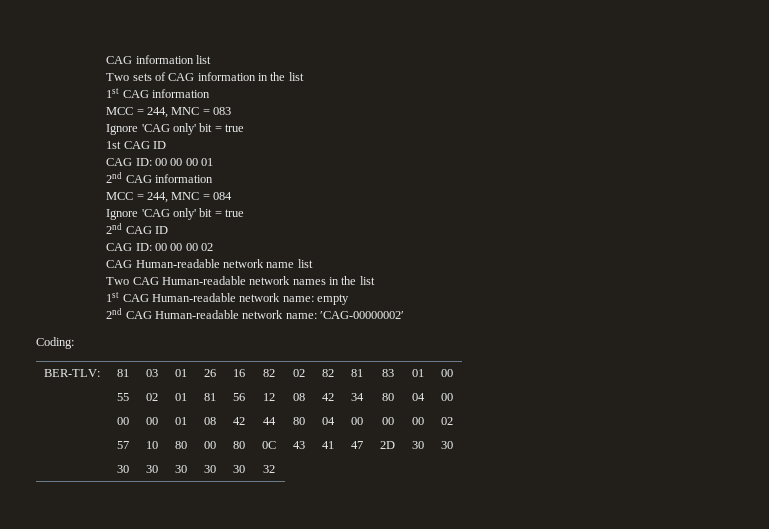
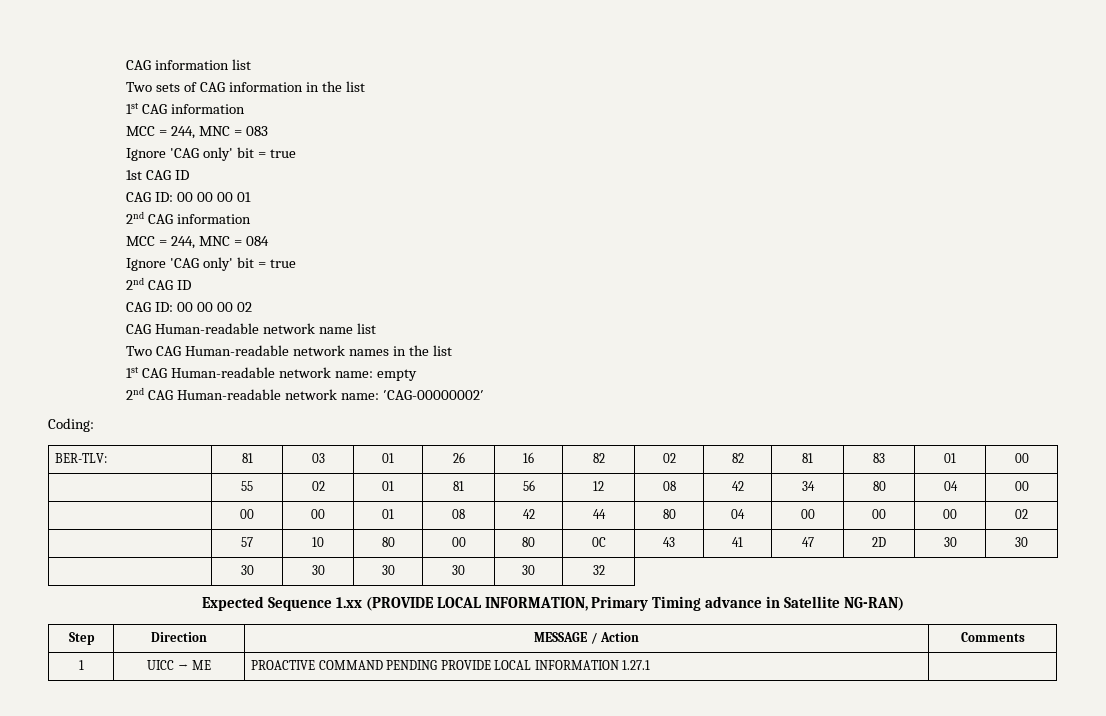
(275, 469) none -> [201,596,905,611] [68,632,95,645] [151,632,207,642] [533,632,640,644] [960,632,1025,642] [78,660,84,670] [147,660,211,670] [251,660,651,670] // Expected Sequence 1.xx (PROVIDE LOCAL INFORMATION, Primary Timing advance in Satellite NG-RAN) // Step | Direction | MESSAGE / Action | Comments // 1 | UICC → ME | PROACTIVE COMMAND PENDING PROVIDE LOCAL INFORMATION 1.27.1 |

